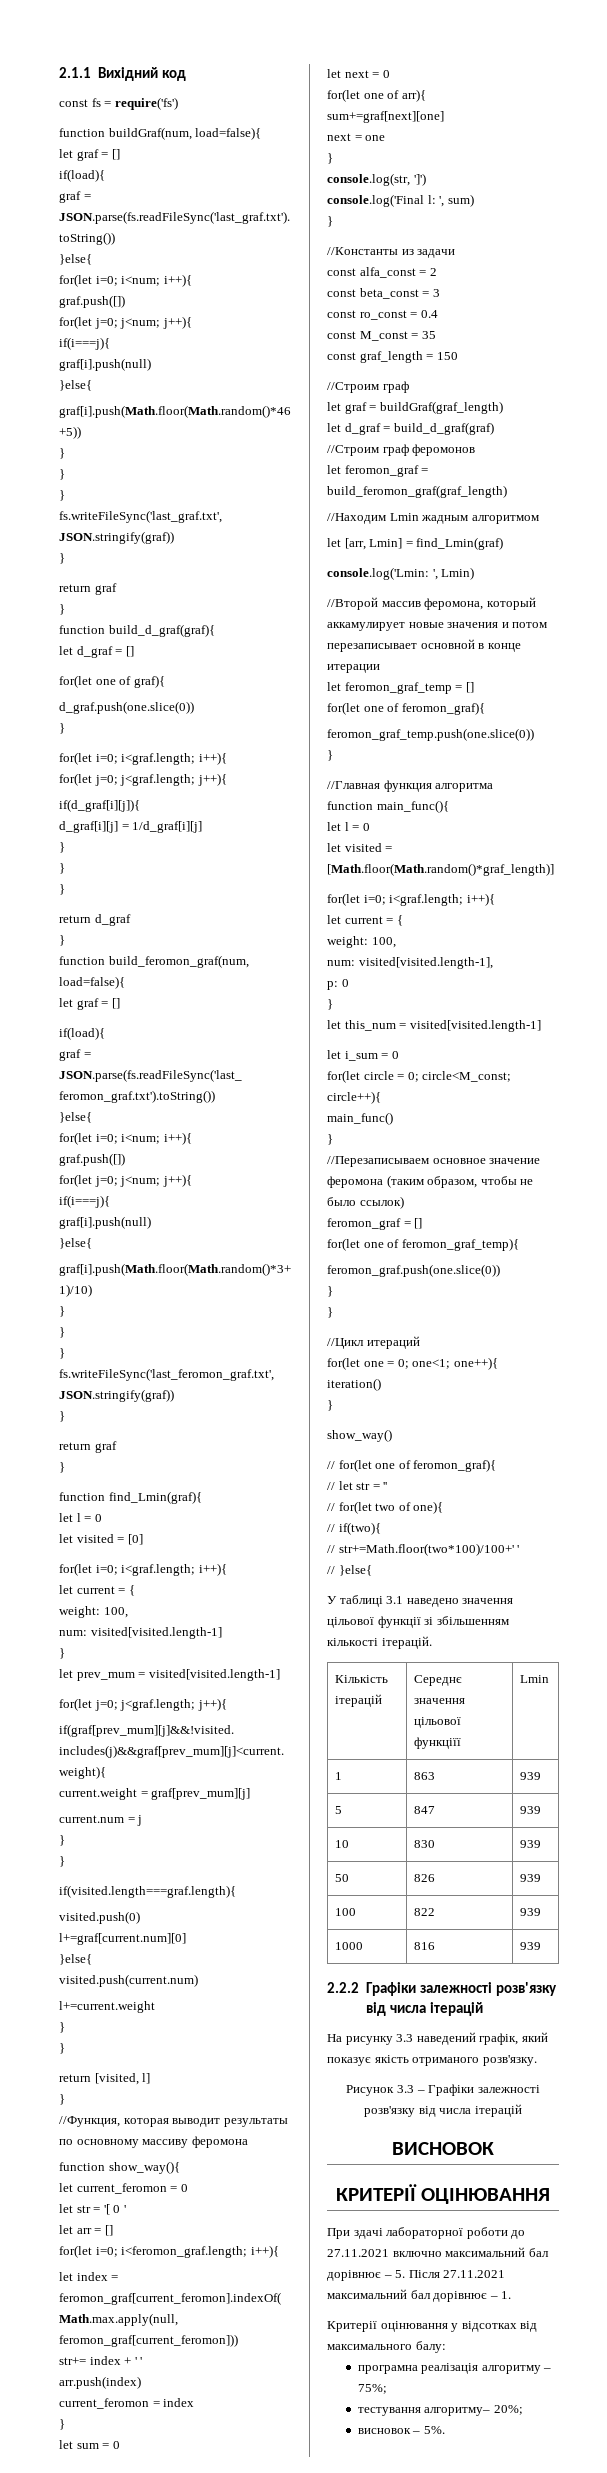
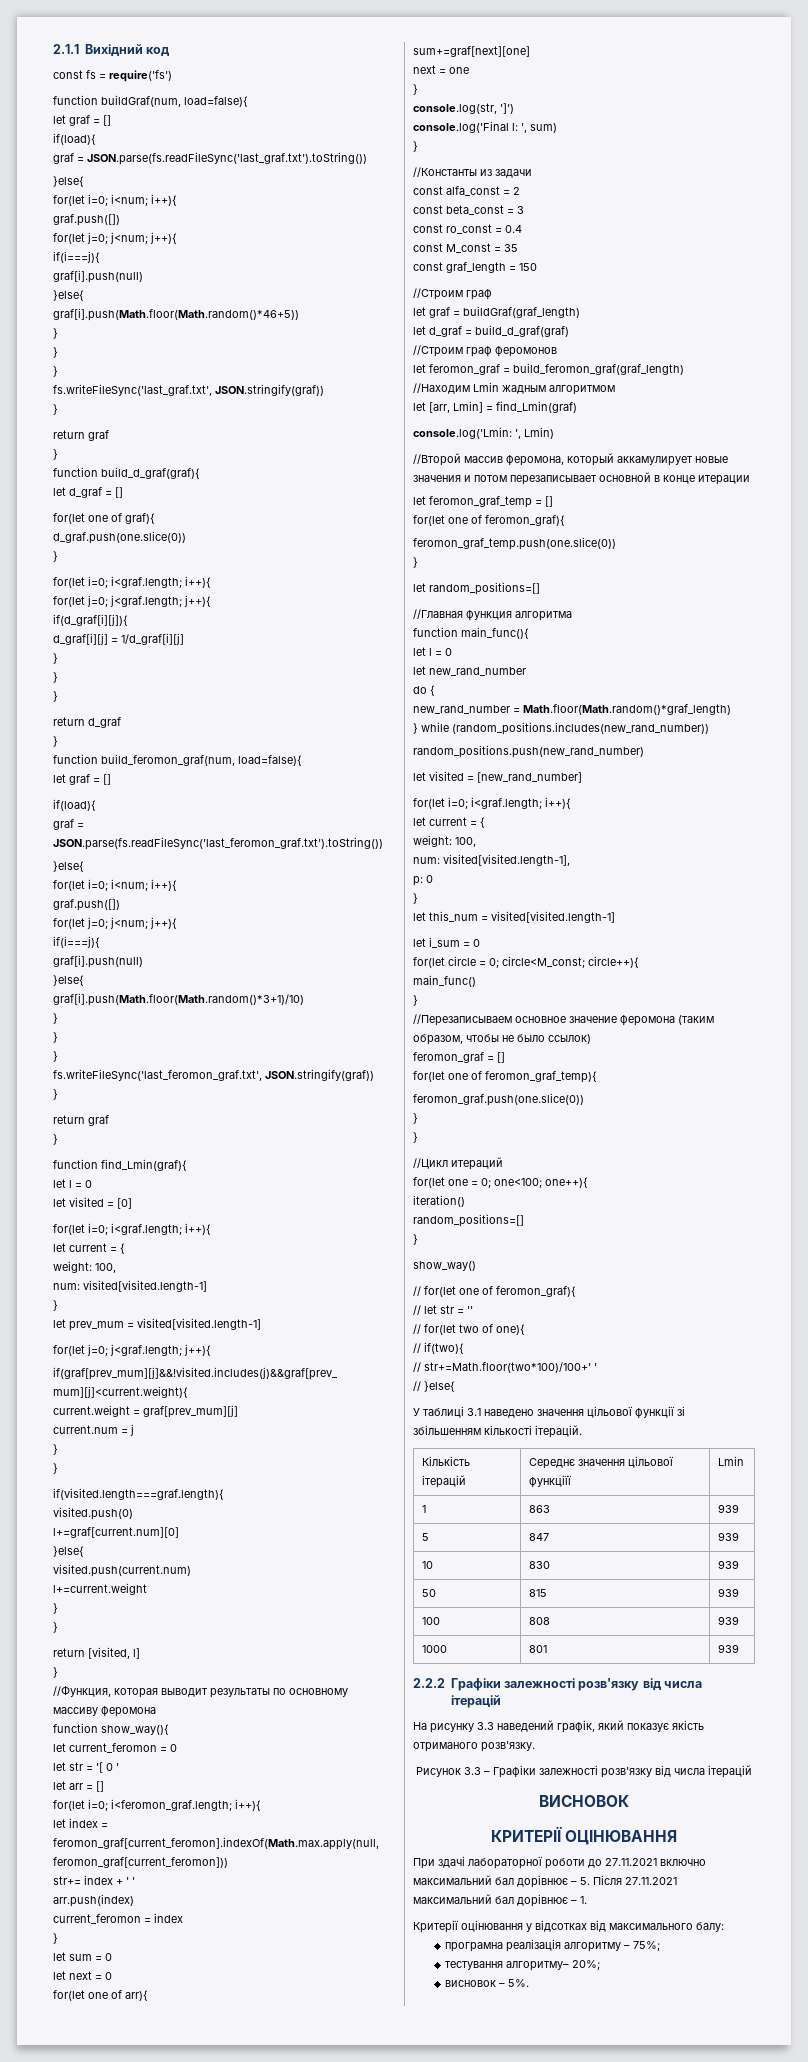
(333, 755) none -> [413,582,540,595] // let random_positions=[]
[327,843,393,852] [327,863,554,876] // let visited = [Math.floor(Math.random()*graf_length)] -> [413,666,526,676] [413,685,435,696] [413,704,731,715] [413,722,709,735] [413,745,644,758] [413,771,582,783] // let new_rand_number // do { // new_rand_number = Math.floor(Math.random()*graf_length) // } while (random_positions.includes(new_rand_number)) // random_positions.push(new_rand_number) // let visited = [new_rand_number]
[412,1359,451,1369] one<1; -> [494,1178,542,1188] one<100;
(381, 1384) none -> [413,1214,524,1227] // random_positions=[]
[413,1874,435,1882] 826 -> [528,1589,547,1597] 815
[413,1908,435,1916] 822 -> [528,1617,550,1625] 808
[413,1942,435,1950] 816 -> [528,1645,547,1653] 801

